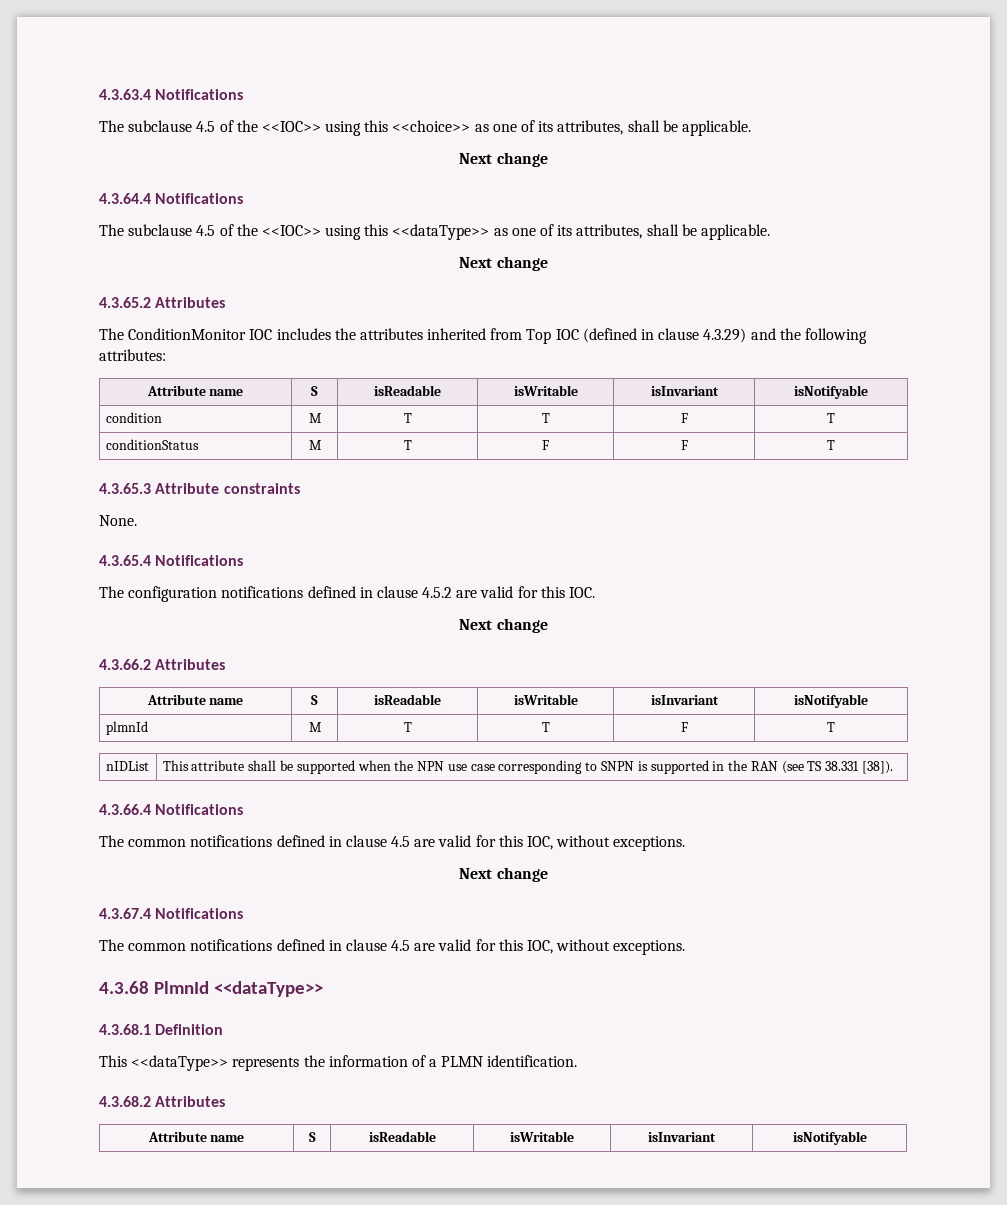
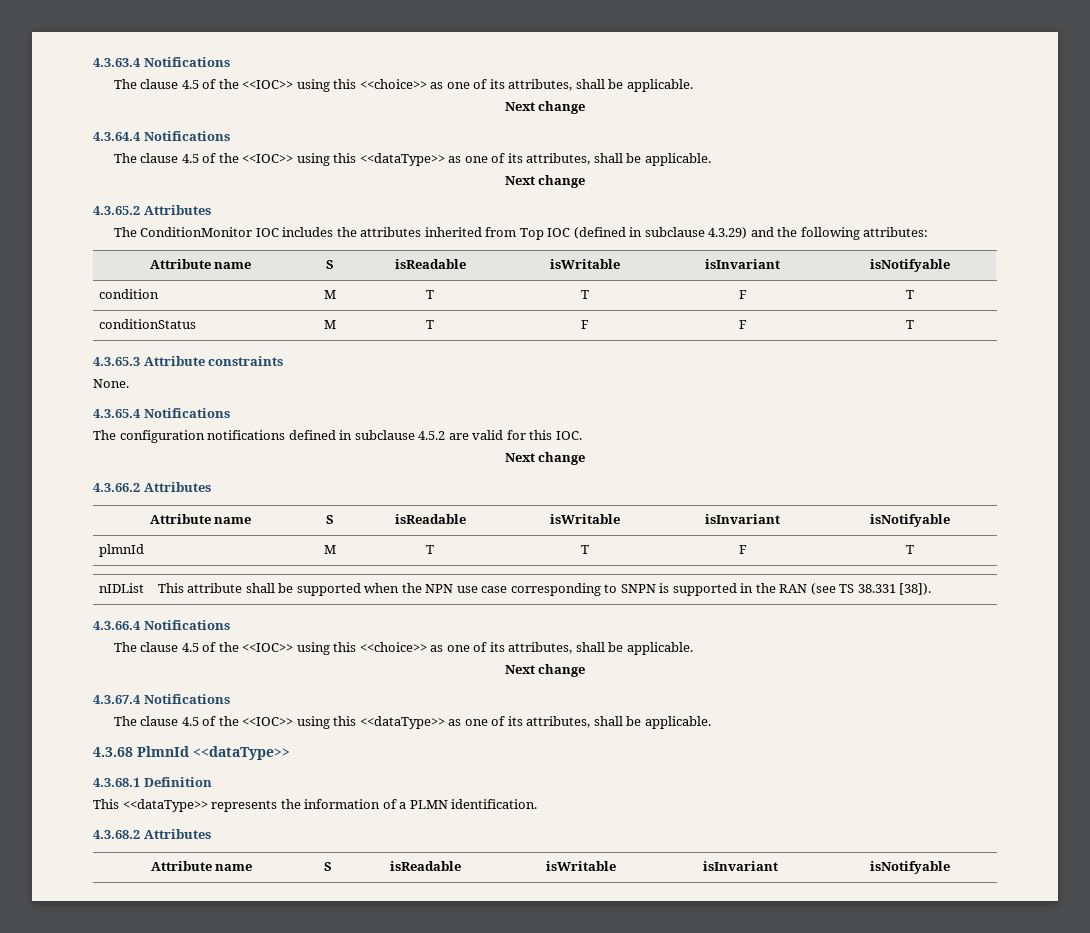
[128,120,193,132] subclause -> [140,79,179,89] clause
[128,224,193,236] subclause -> [140,153,179,163] clause
[658,328,700,340] clause -> [644,227,705,237] subclause
[376,586,418,598] clause -> [354,430,415,440] subclause
[128,835,686,851] common notifications defined in clause 4.5 are valid for this IOC, without exceptions. -> [140,642,693,655] clause 4.5 of the <<IOC>> using this <<choice>> as one of its attributes, shall be applicable.
[128,939,686,955] common notifications defined in clause 4.5 are valid for this IOC, without exceptions. -> [140,716,711,729] clause 4.5 of the <<IOC>> using this <<dataType>> as one of its attributes, shall be applicable.

